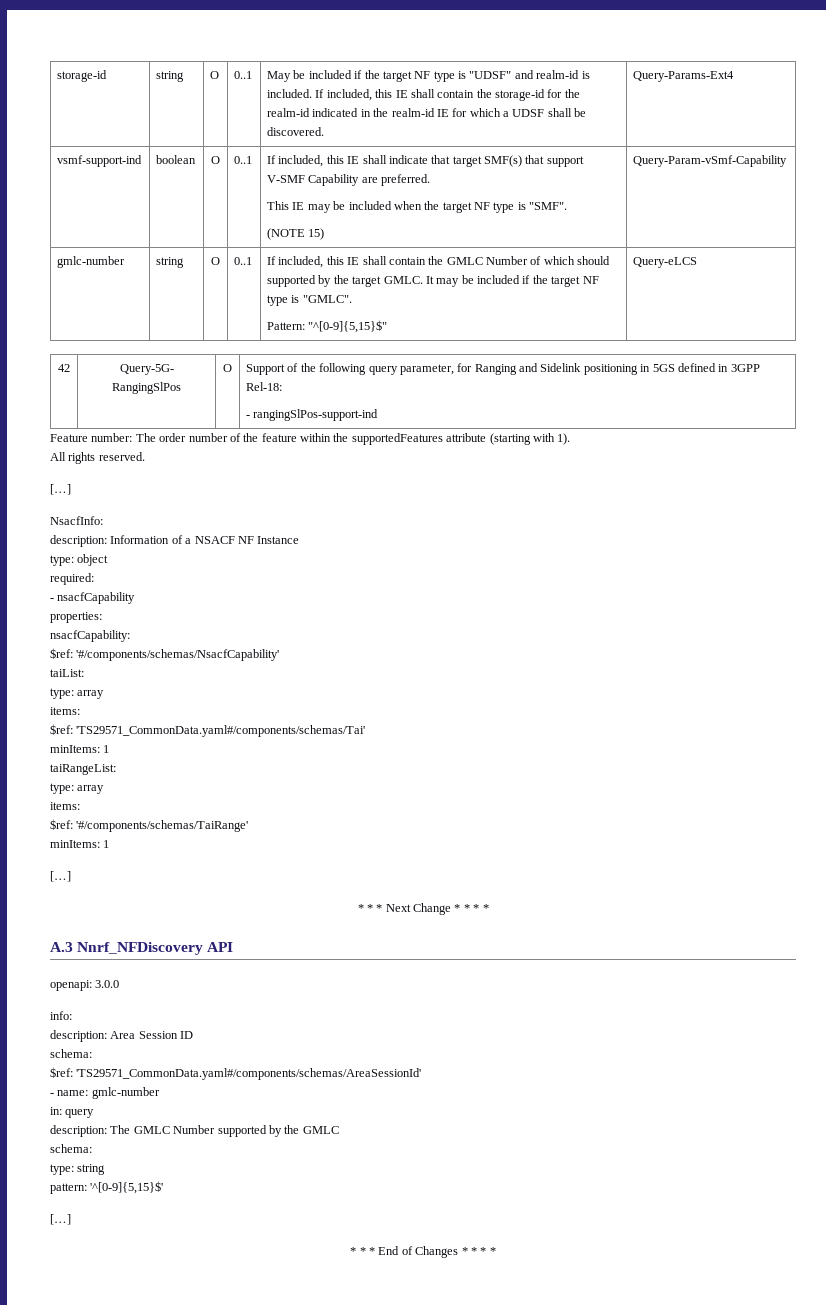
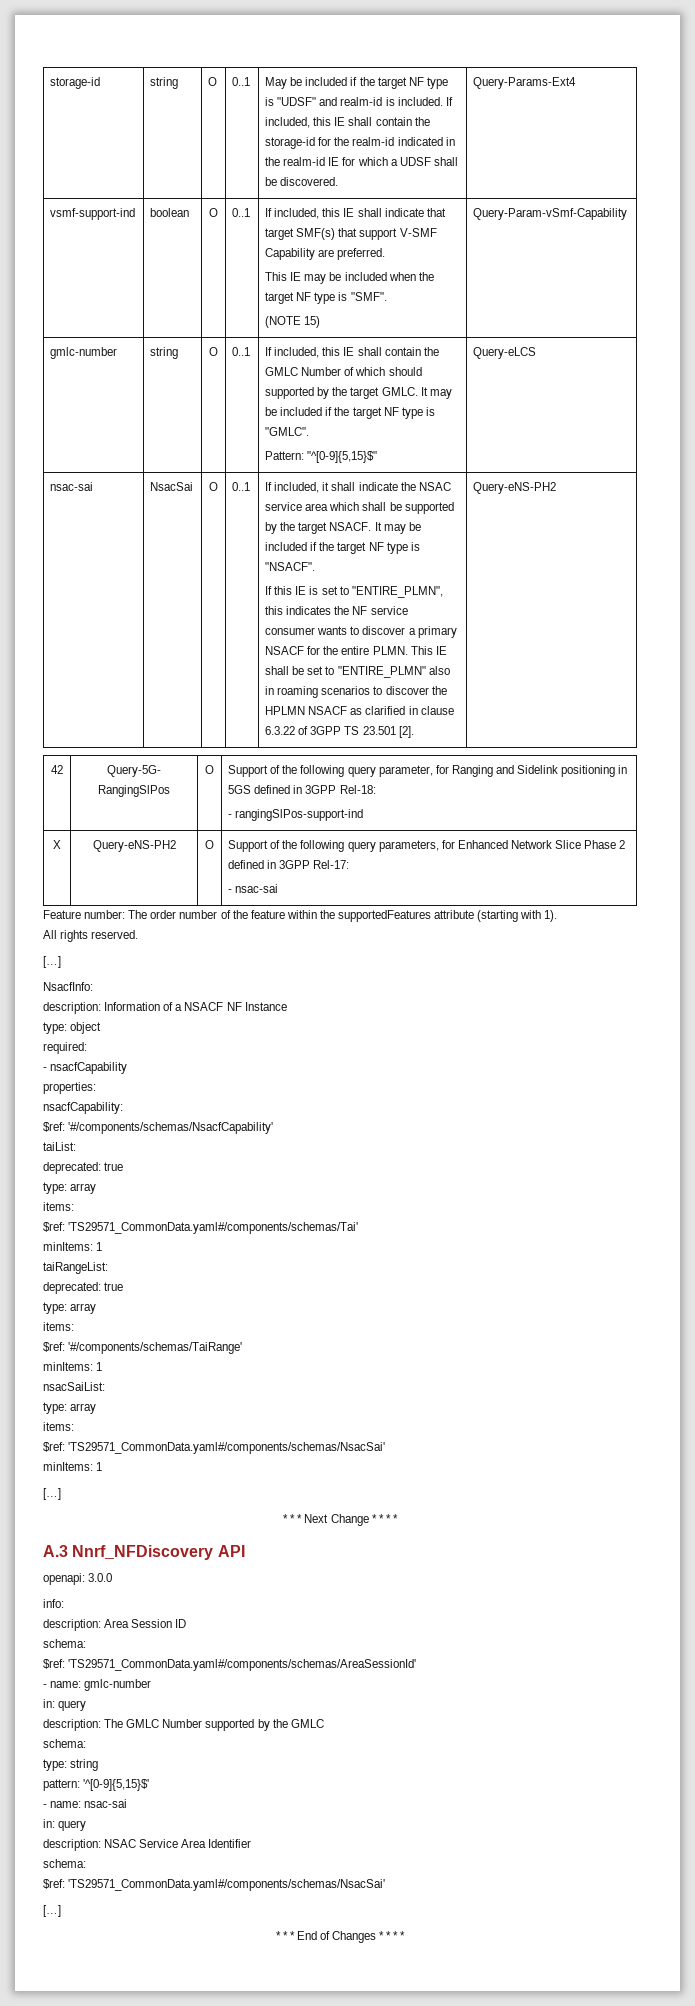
(698, 262) none -> [50,482,94,491] [150,482,194,491] [209,482,218,491] [232,482,251,491] [265,482,451,493] [265,502,454,514] [265,522,421,534] [265,542,420,554] [265,562,316,571] [265,586,443,598] [265,606,408,615] [265,626,457,638] [265,646,447,655] [265,666,450,678] [265,686,447,698] [265,706,454,715] [265,726,414,738] [473,482,557,494] // nsac-sai | NsacSai | O | 0..1 | If included, it shall indicate the NSAC service area which shall be supported by the target NSACF. It may be included if the target NF type is "NSACF". // If this IE is set to "ENTIRE_PLMN", this indicates the NF service consumer wants to discover a primary NSACF for the entire PLMN. This IE shall be set to "ENTIRE_PLMN" also in roaming scenarios to discover the HPLMN NSACF as clarified in clause 6.3.22 of 3GPP TS 23.501 [2]. | Query-eNS-PH2
(379, 415) none -> [53,840,61,849] [92,840,176,852] [205,840,214,849] [228,840,626,852] [228,860,350,869] [228,884,279,893] // X | Query-eNS-PH2 | O | Support of the following query parameters, for Enhanced Network Slice Phase 2 defined in 3GPP Rel-17: // - nsac-sai
(84, 673) none -> [43,1162,124,1174] // deprecated: true
(116, 769) none -> [43,1282,124,1294] // deprecated: true
(110, 844) none -> [43,1382,105,1391] [43,1402,97,1414] [43,1422,74,1431] [43,1442,386,1454] [43,1462,103,1471] // nsacSaiList: // type: array // items: // $ref: 'TS29571_CommonData.yaml#/components/schemas/NsacSai' // minItems: 1
(164, 1187) none -> [43,1799,128,1808] [43,1819,87,1831] [43,1839,252,1851] [43,1859,86,1868] [43,1879,386,1891] // - name: nsac-sai // in: query // description: NSAC Service Area Identifier // schema: // $ref: 'TS29571_CommonData.yaml#/components/schemas/NsacSai'

